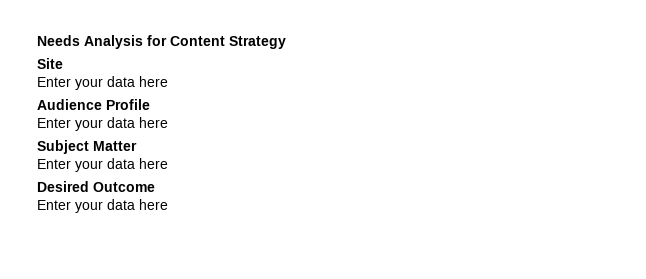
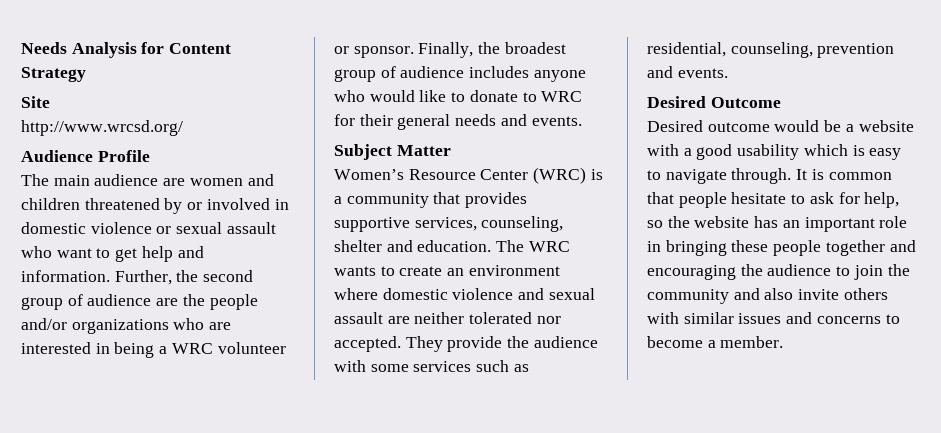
[37,76,168,90] [37,99,150,110] [37,117,168,131] [37,140,137,154] [37,158,168,172] [37,181,155,192] [37,199,168,213] Enter your data here // Audience Profile // Enter your data here // Subject Matter // Enter your data here // Desired Outcome // Enter your data here -> [21,120,183,136] [21,150,150,162] [21,174,274,186] [21,198,289,214] [21,222,276,234] [21,246,204,262] [21,270,254,285] [21,294,258,310] [21,318,232,334] [21,342,286,358] [334,42,566,58] [334,66,586,82] [334,90,583,102] [334,114,582,130] [334,144,451,160] [334,167,603,184] [334,192,528,208] [334,216,564,232] [334,240,570,252] [334,265,560,276] [334,288,595,300] [334,312,561,324] [334,336,598,352] [334,360,529,372] [647,42,895,58] [647,66,728,78] [647,96,781,108] [647,120,914,132] [647,144,902,160] [647,168,892,184] [647,192,900,208] [647,216,908,232] [647,240,916,256] [647,264,910,280] [647,288,888,304] [647,312,900,324] [647,336,784,348] http://www.wrcsd.org/ // Audience Profile // The main audience are women and children threatened by or involved in domestic violence or sexual assault who want to get help and information. Further, the second group of audience are the people and/or organizations who are interested in being a WRC volunteer or sponsor. Finally, the broadest group of audience includes anyone who would like to donate to WRC for their general needs and events. // Subject Matter // Women’s Resource Center (WRC) is a community that provides supportive services, counseling, shelter and education. The WRC wants to create an environment where domestic violence and sexual assault are neither tolerated nor accepted. They provide the audience with some services such as residential, counseling, prevention and events. // Desired Outcome // Desired outcome would be a website with a good usability which is easy to navigate through. It is common that people hesitate to ask for help, so the website has an important role in bringing these people together and encouraging the audience to join the community and also invite others with similar issues and concerns to become a member.

